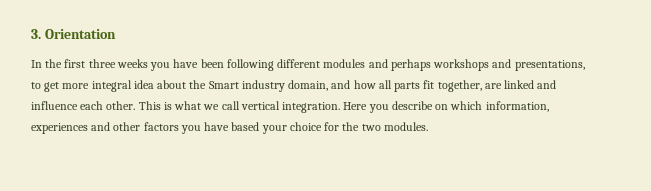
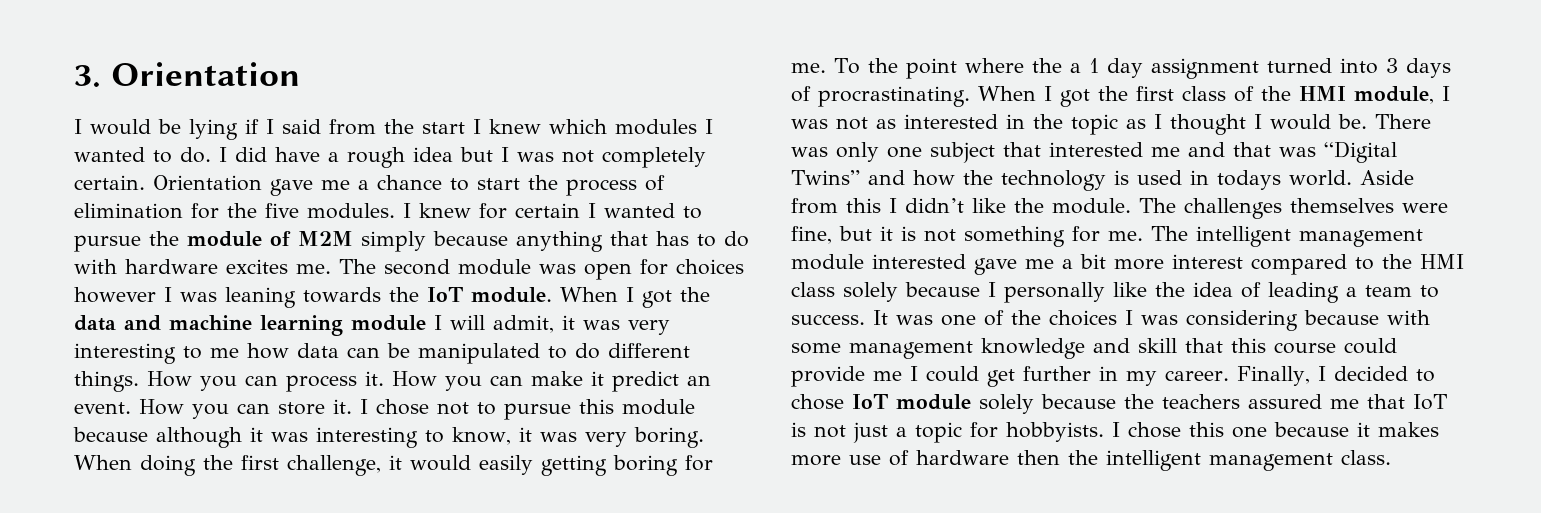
[31,59,585,71] [31,80,557,92] [31,101,549,113] [31,122,428,134] In the first three weeks you have been following different modules and perhaps workshops and presentations, to get more integral idea about the Smart industry domain, and how all parts fit together, are linked and influence each other. This is what we call vertical integration. Here you describe on which information, experiences and other factors you have based your choice for the two modules. -> [74,119,713,140] [74,147,706,168] [74,175,665,196] [74,203,702,219] [74,231,749,252] [74,259,744,280] [74,287,710,308] [74,315,670,336] [74,343,690,364] [74,371,711,392] [74,399,695,420] [73,427,704,448] [74,455,713,476] [791,58,1451,79] [791,86,1450,107] [791,114,1431,135] [791,141,1397,163] [791,170,1414,191] [791,198,1448,219] [791,226,1423,247] [791,254,1464,275] [791,282,1439,303] [791,310,1430,331] [791,338,1397,359] [791,366,1435,387] [791,394,1447,414] [791,422,1439,443] [791,450,1391,471] I would be lying if I said from the start I knew which modules I wanted to do. I did have a rough idea but I was not completely certain. Orientation gave me a chance to start the process of elimination for the five modules. I knew for certain I wanted to pursue the module of M2M simply because anything that has to do with hardware excites me. The second module was open for choices however I was leaning towards the IoT module. When I got the data and machine learning module I will admit, it was very interesting to me how data can be manipulated to do different things. How you can process it. How you can make it predict an event. How you can store it. I chose not to pursue this module because although it was interesting to know, it was very boring. When doing the first challenge, it would easily getting boring for me. To the point where the a 1 day assignment turned into 3 days of procrastinating. When I got the first class of the HMI module, I was not as interested in the topic as I thought I would be. There was only one subject that interested me and that was “Digital Twins” and how the technology is used in todays world. Aside from this I didn’t like the module. The challenges themselves were fine, but it is not something for me. The intelligent management module interested gave me a bit more interest compared to the HMI class solely because I personally like the idea of leading a team to success. It was one of the choices I was considering because with some management knowledge and skill that this course could provide me I could get further in my career. Finally, I decided to chose IoT module solely because the teachers assured me that IoT is not just a topic for hobbyists. I chose this one because it makes more use of hardware then the intelligent management class.

